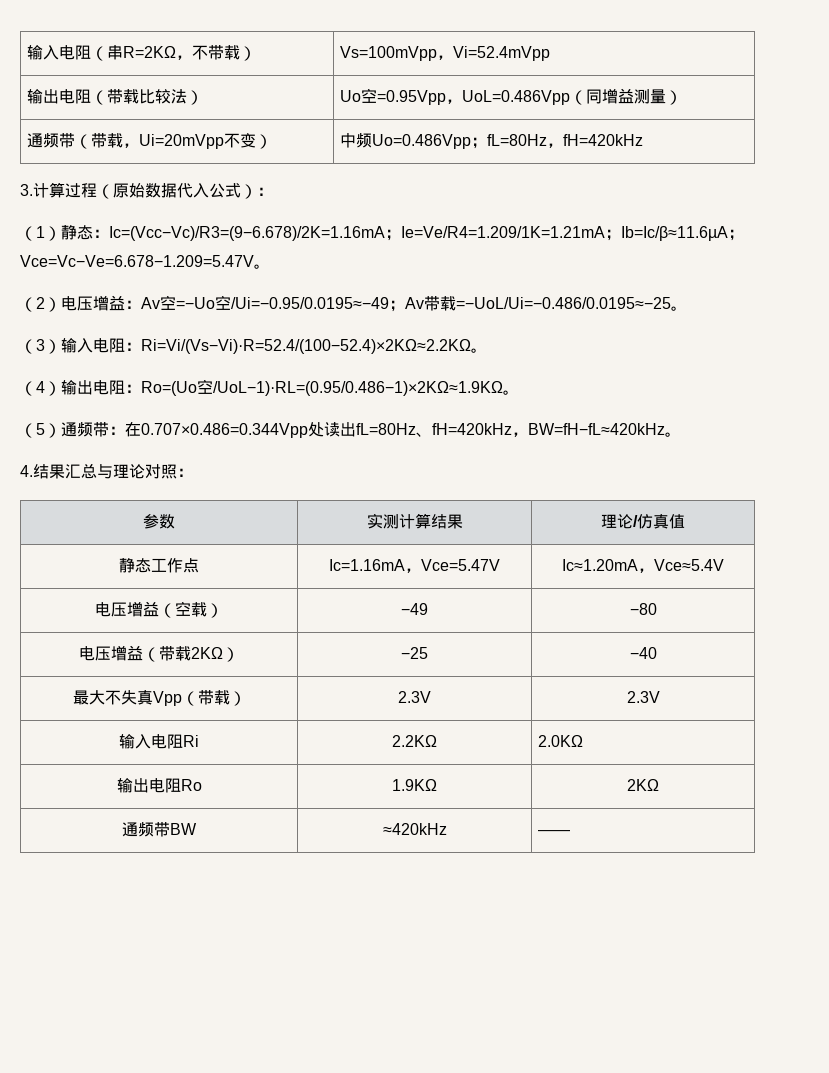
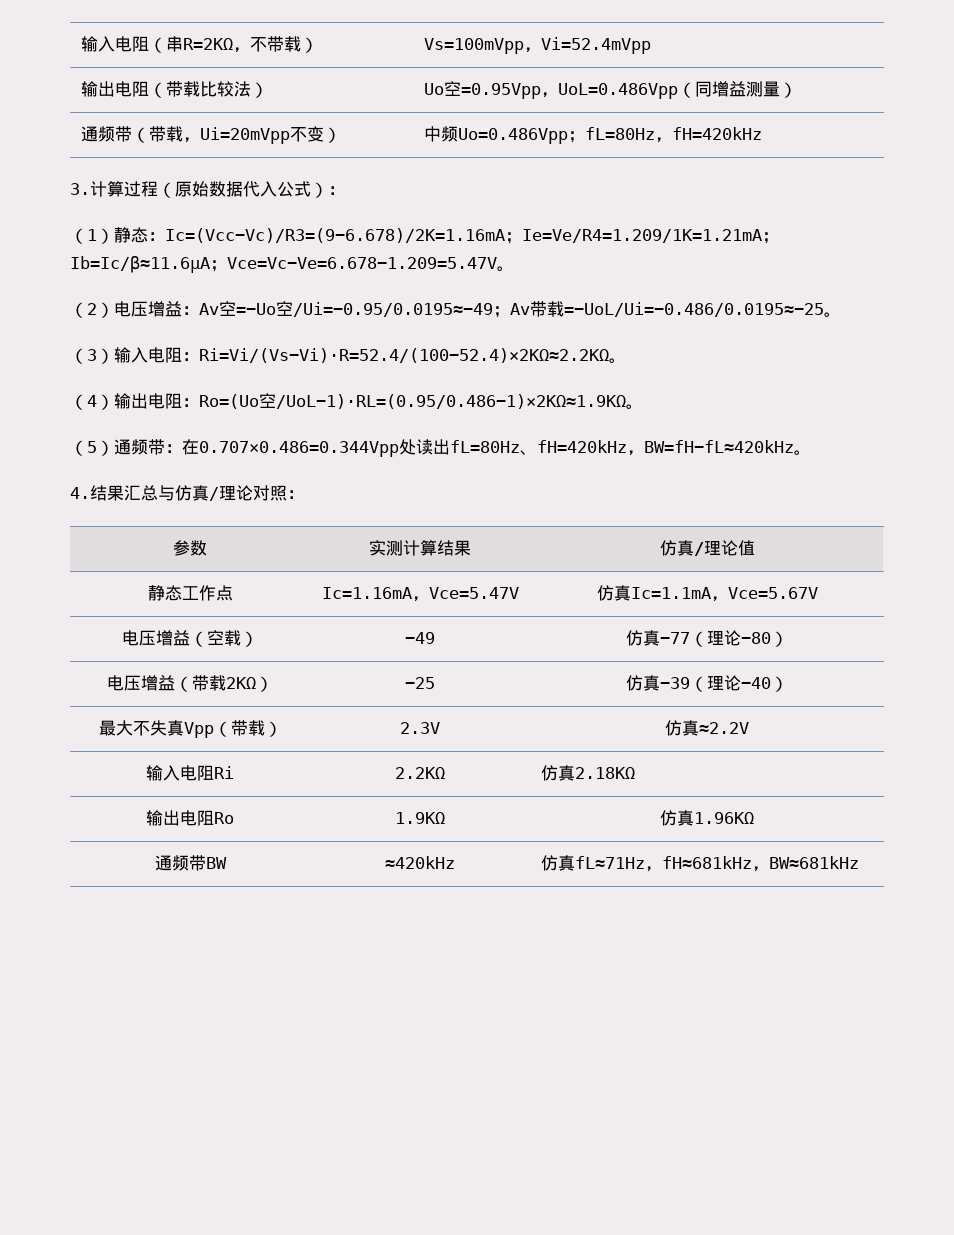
(113, 471) none -> [175,485,219,501] 仿真/
[601,514,669,529] 理论/仿真 -> [659,540,738,556] 仿真/理论
[562,559,724,573] Ic≈1.20mA，Vce≈5.4V -> [596,585,818,602] 仿真Ic=1.1mA，Vce=5.67V
(428, 609) none -> [626,630,742,647] 仿真−77（理论
(657, 609) none -> [771,631,789,647] ）
(428, 653) none -> [626,675,742,692] 仿真−39（理论
(657, 653) none -> [771,676,789,692] ）
[626,691,660,703] 2.3V -> [665,720,750,736] 仿真≈2.2V
[538,735,584,747] 2.0KΩ -> [541,765,636,781] 仿真2.18KΩ
[627,779,659,791] 2KΩ -> [660,810,755,826] 仿真1.96KΩ
[538,830,571,835] —— -> [541,855,860,872] 仿真fL≈71Hz，fH≈681kHz，BW≈681kHz

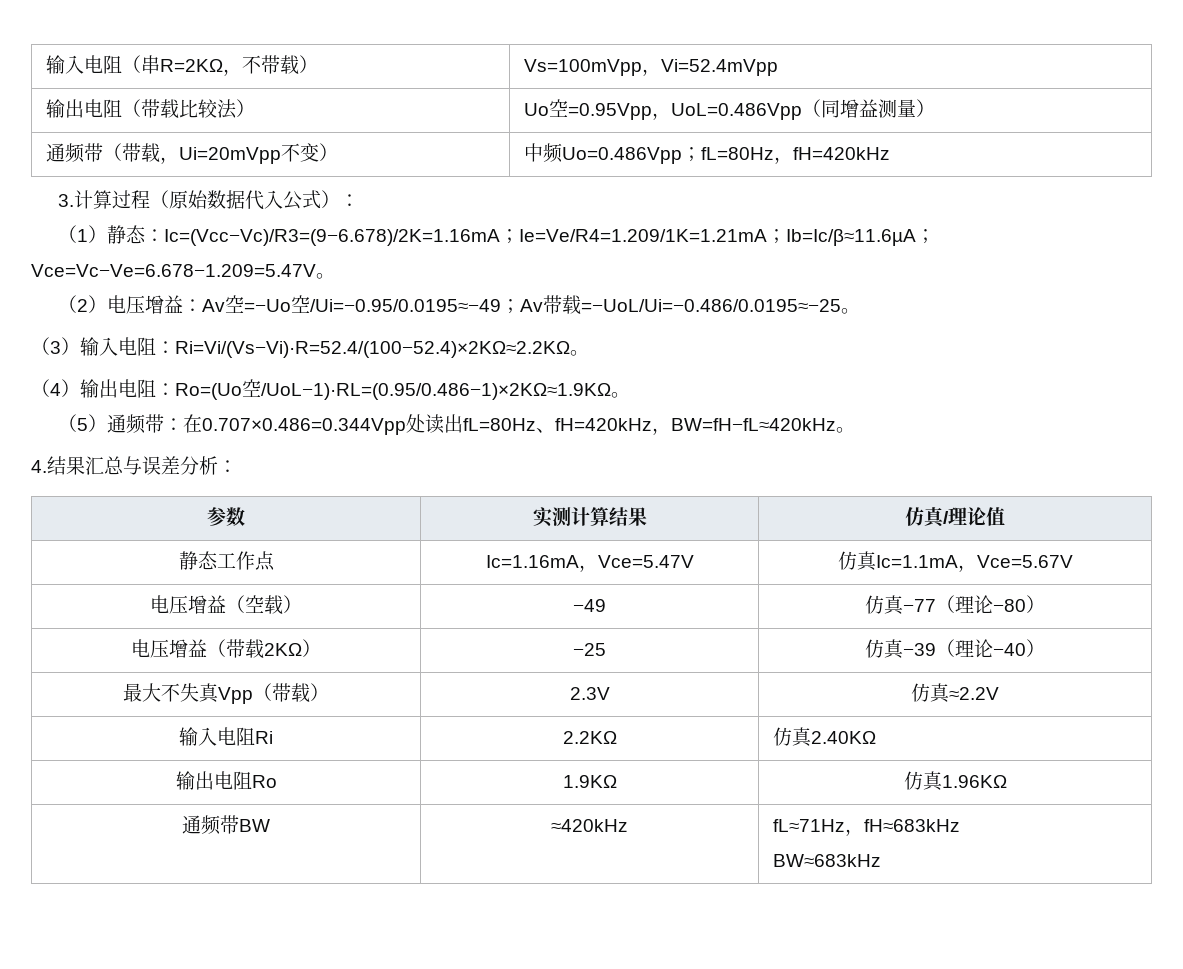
[175,485,287,501] 仿真/理论对照 -> [142,456,218,475] 误差分析
[575,767,636,779] 2.18KΩ -> [810,731,876,744] 2.40KΩ
[541,855,860,872] 仿真fL≈71Hz，fH≈681kHz，BW≈681kHz -> [772,819,960,836] [772,854,881,867] fL≈71Hz，fH≈683kHz // BW≈683kHz

